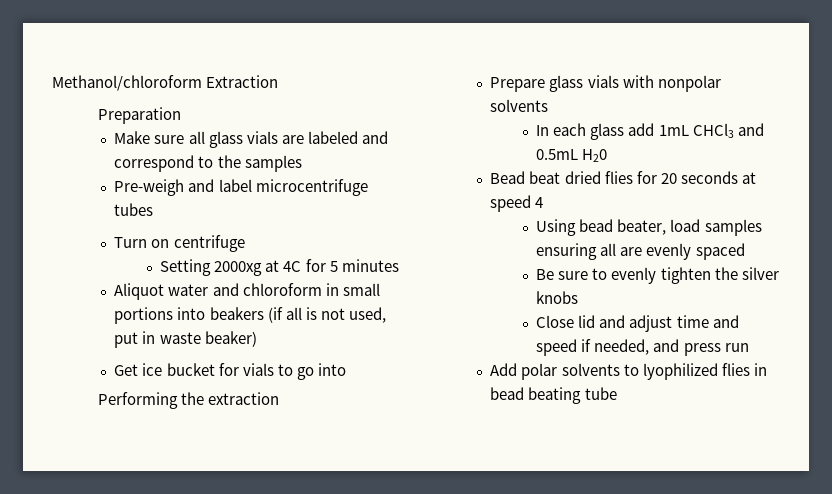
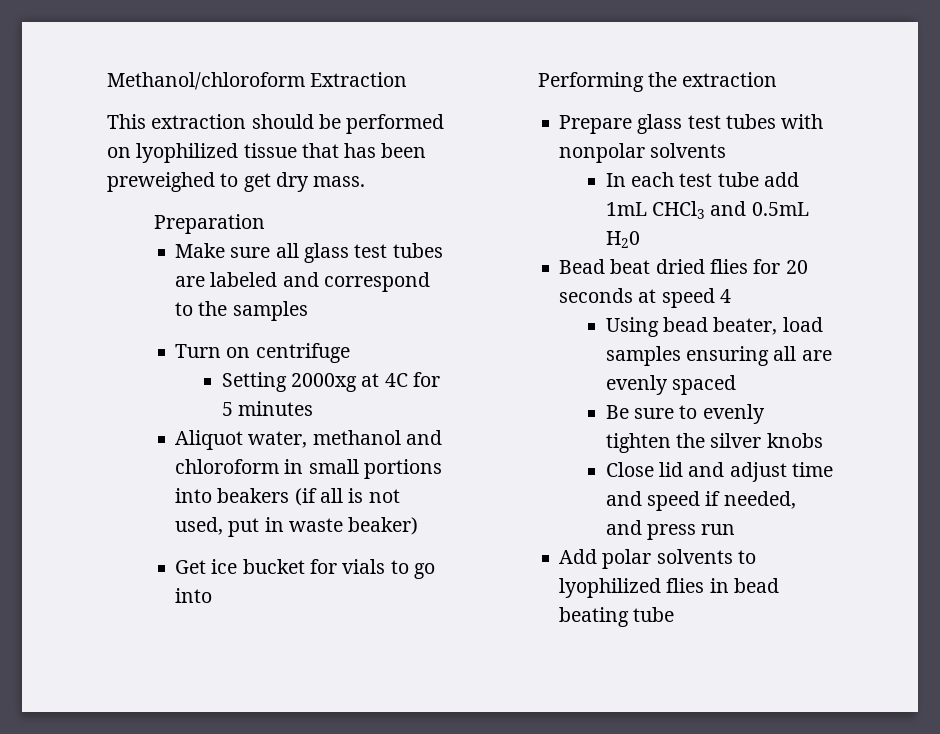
(279, 81) none -> [107,114,445,134] [107,143,427,163] [107,172,366,192] // This extraction should be performed on lyophilized tissue that has been preweighed to get dry mass.
[246,131,278,144] vials -> [354,243,443,258] test tubes
[114,179,368,196] [114,203,154,216] // Pre-weigh and label microcentrifuge tubes -> (308, 311) none
[168,284,209,296] water -> [248,430,401,448] water, methanol
[587,75,619,88] vials -> [687,114,776,129] test tubes
[590,123,625,140] glass -> [679,172,759,187] test tube

